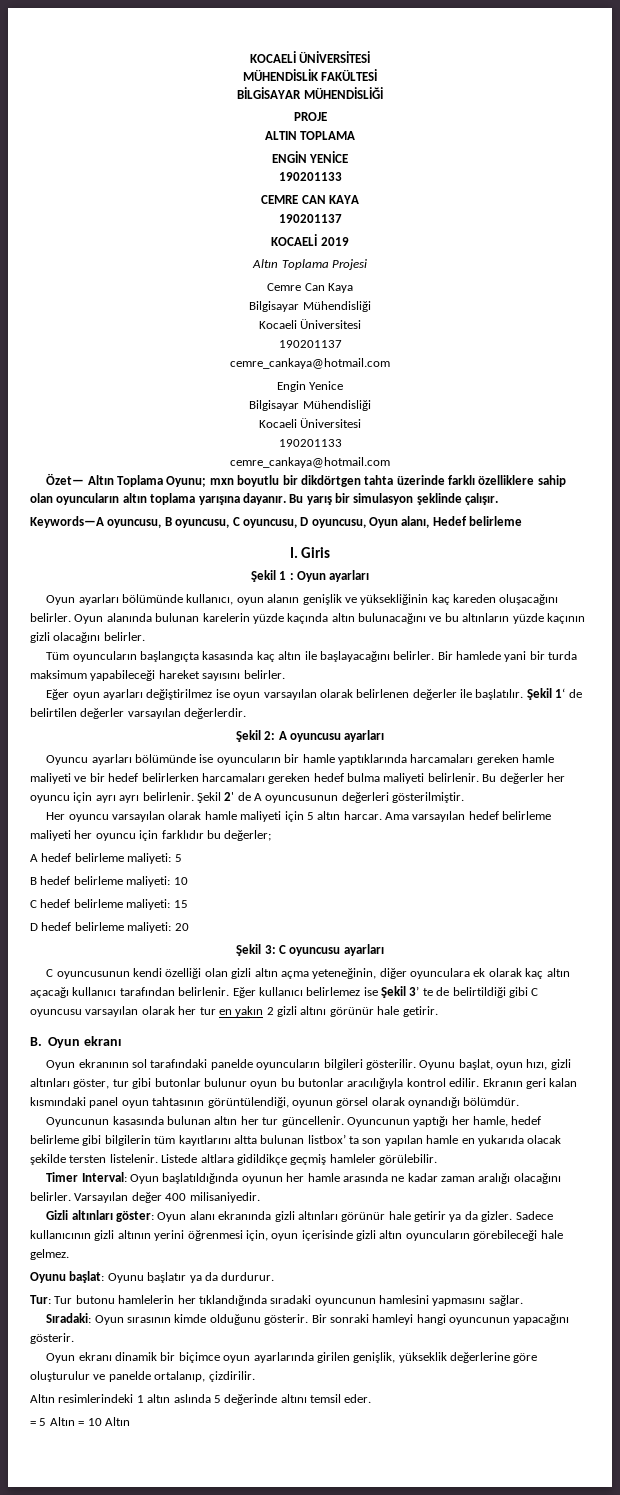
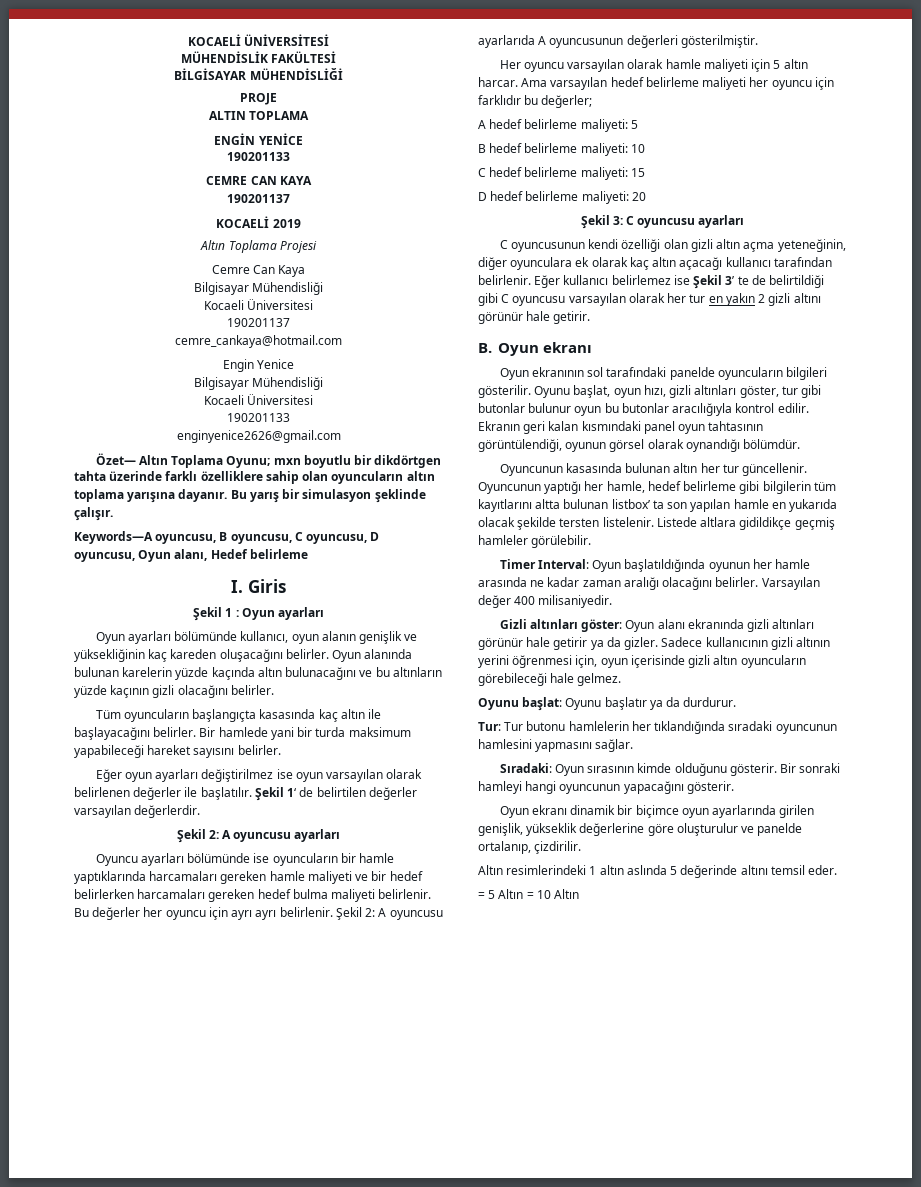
[230,457,390,468] cemre_cankaya@hotmail.com -> [176,430,341,443] enginyenice2626@gmail.com
[224,792,251,801] 2' de -> [365,908,443,920] [478,35,535,48] 2: A oyuncusu ayarlarıda

